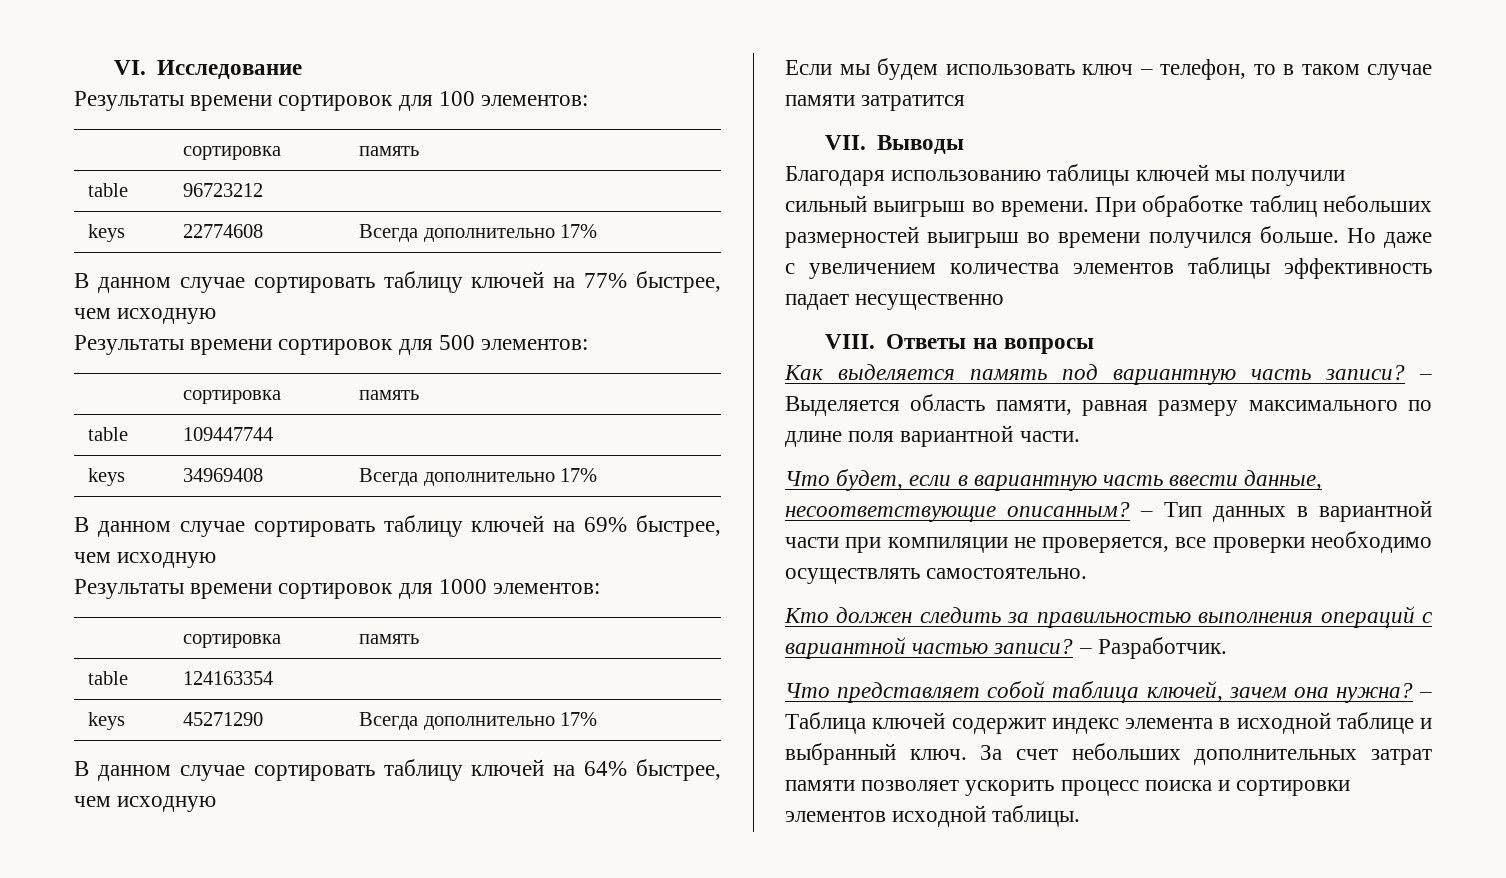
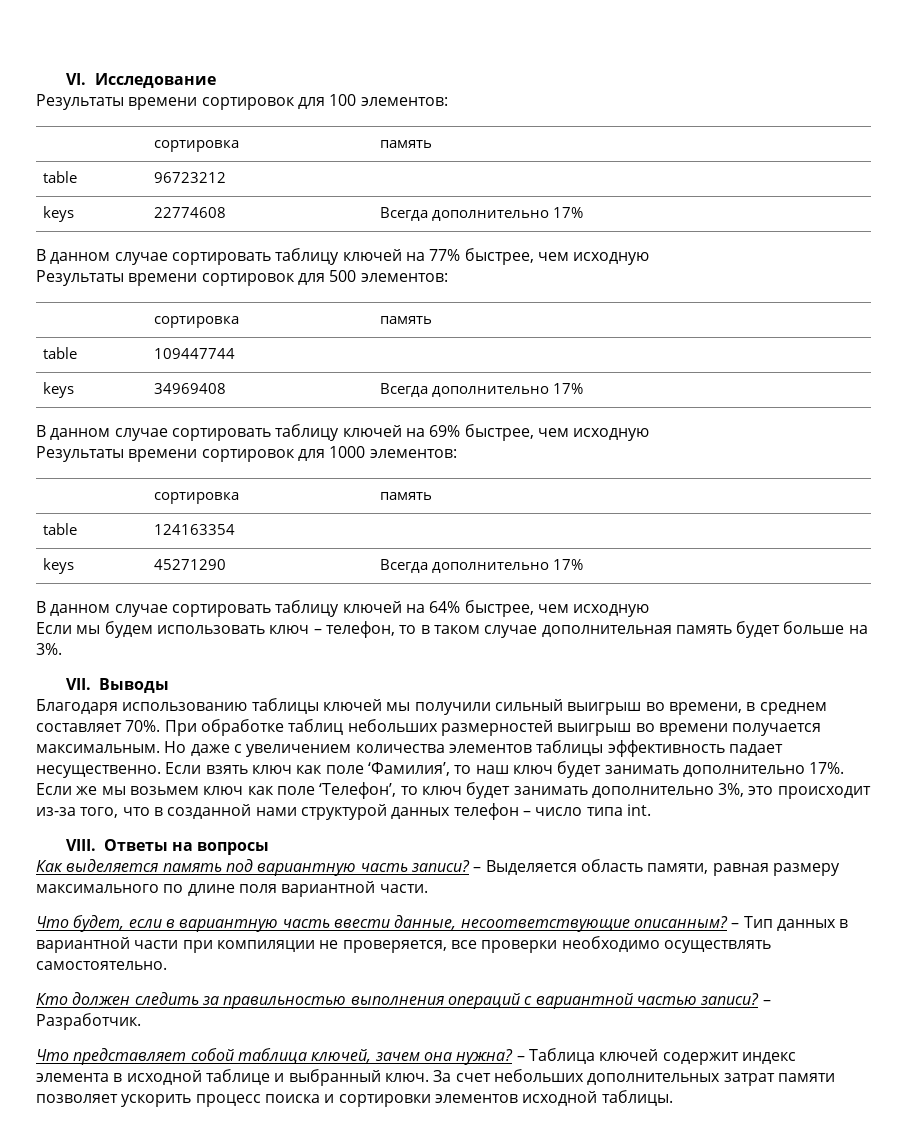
[785,95,966,111] памяти затратится -> [541,621,868,638] [36,643,62,655] дополнительная память будет больше на 3%.
[1000,201,1089,217] времени. -> [668,702,827,715] [36,720,161,732] времени, в среднем составляет 70%.
[1148,226,1339,248] получился больше. -> [732,723,822,736] [36,744,160,753] получается максимальным.
[855,294,1005,310] несущественно -> [36,761,845,778] [36,782,871,799] [36,803,651,820] несущественно. Если взять ключ как поле ‘Фамилия’, то наш ключ будет занимать дополнительно 17%. Если же мы возьмем ключ как поле ‘Телефон’, то ключ будет занимать дополнительно 3%, это происходит из-за того, что в созданной нами структурой данных телефон – число типа int.

